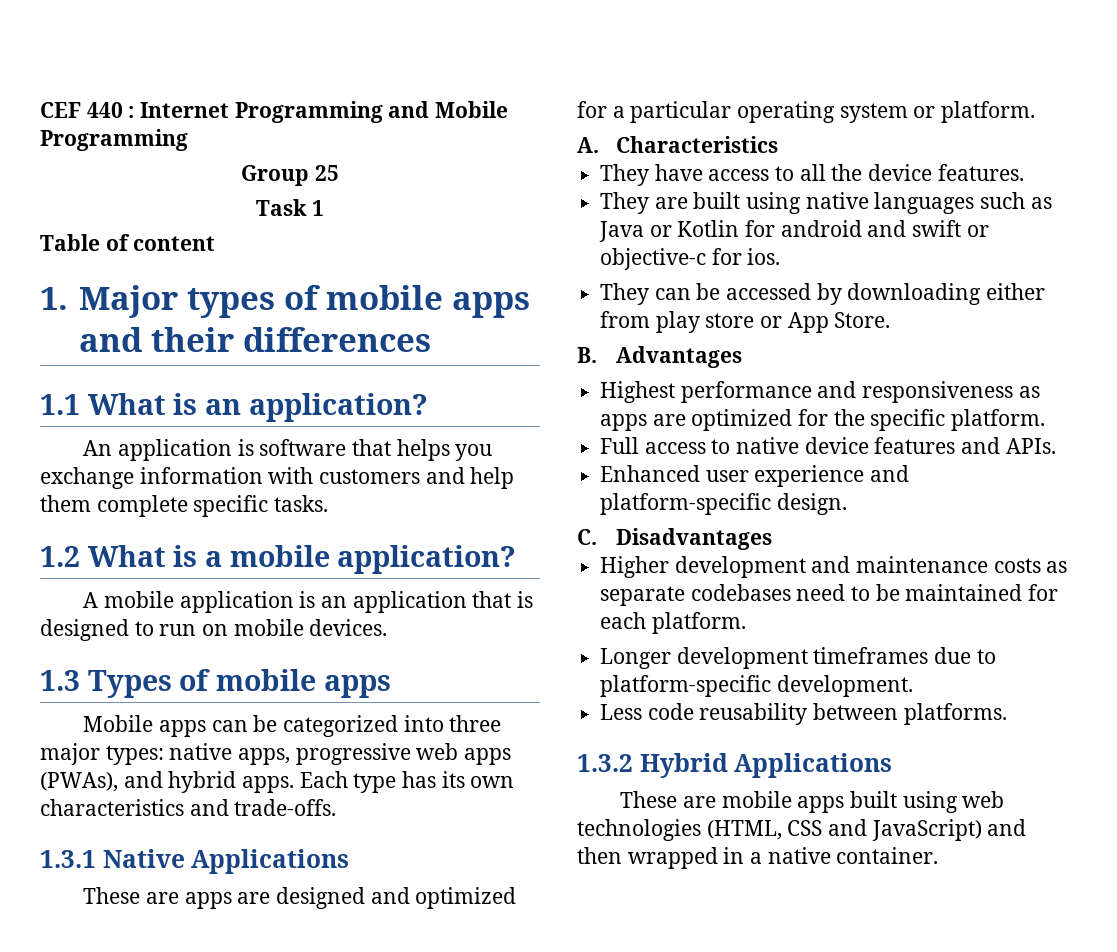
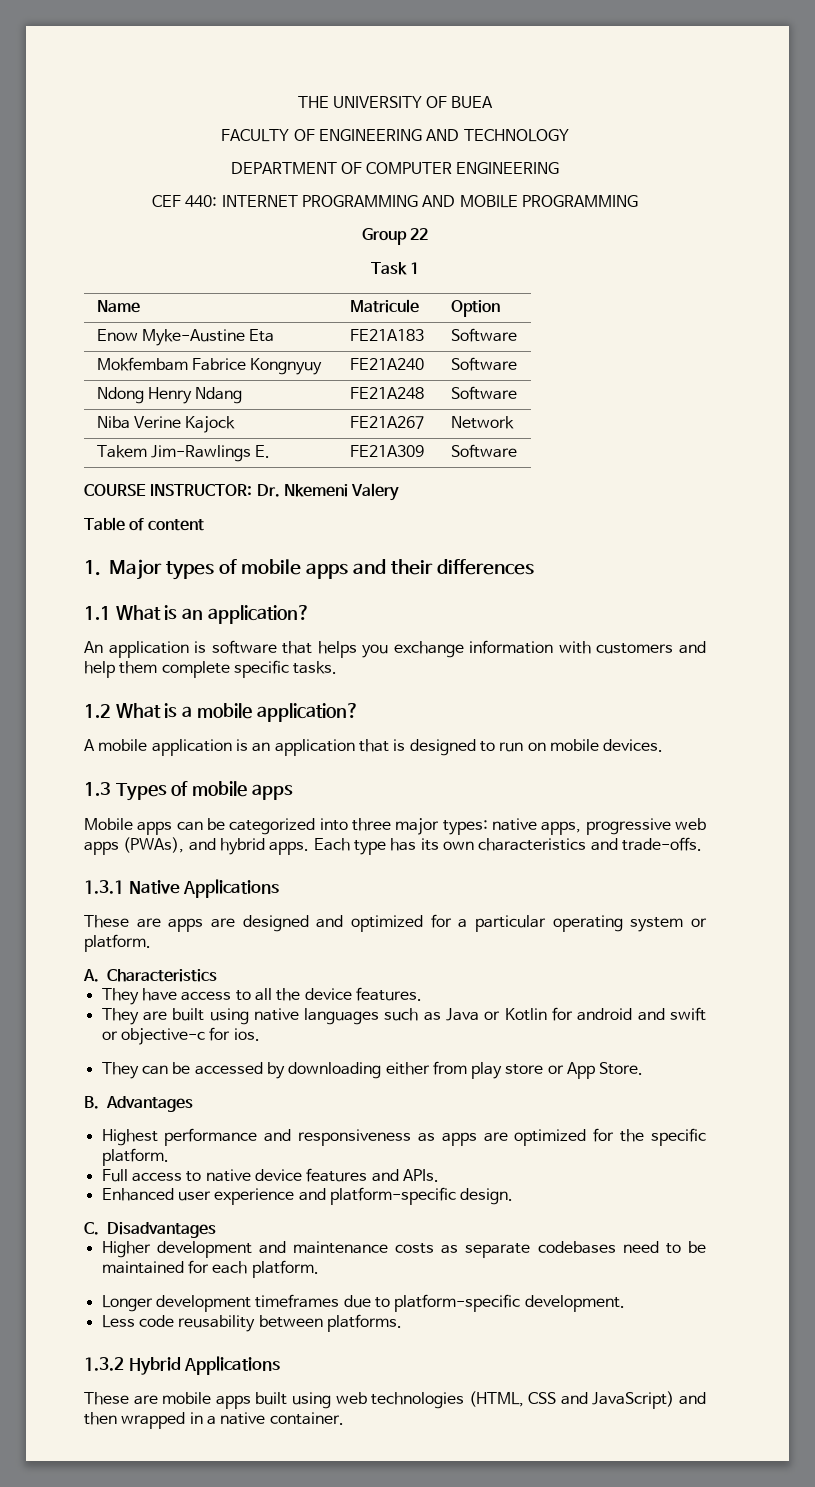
[40,101,509,123] [40,129,188,151] CEF 440 : Internet Programming and Mobile Programming -> [297,96,494,108] [221,129,569,142] [230,162,560,174] [152,195,638,208] THE UNIVERSITY OF BUEA // FACULTY OF ENGINEERING AND TECHNOLOGY // DEPARTMENT OF COMPUTER ENGINEERING // CEF 440: INTERNET PROGRAMMING AND MOBILE PROGRAMMING
[314,165,339,181] 25 -> [410,228,429,240] 22
(324, 208) none -> [96,300,140,313] [349,299,419,313] [450,300,500,317] [96,329,275,346] [349,329,424,341] [450,328,517,342] [96,357,323,375] [349,358,424,370] [450,357,517,371] [96,387,243,404] [349,387,424,399] [450,386,517,400] [96,416,236,433] [349,416,424,429] [450,416,514,429] [96,445,271,462] [349,445,424,457] [450,444,517,458] [84,483,400,501] // Name | Matricule | Option // Enow Myke-Austine Eta | FE21A183 | Software // Mokfembam Fabrice Kongnyuy | FE21A240 | Software // Ndong Henry Ndang | FE21A248 | Software // Niba Verine Kajock | FE21A267 | Network // Takem Jim-Rawlings E. | FE21A309 | Software // COURSE INSTRUCTOR: Dr. Nkemeni Valery

